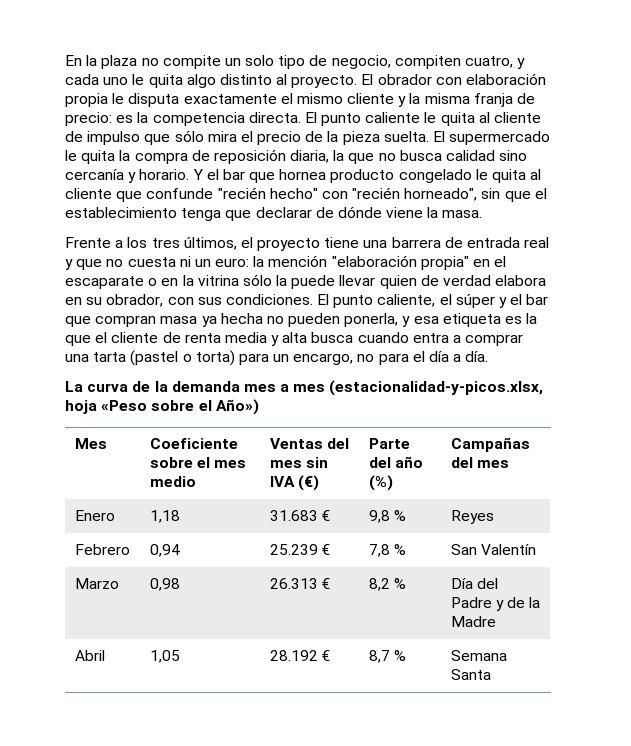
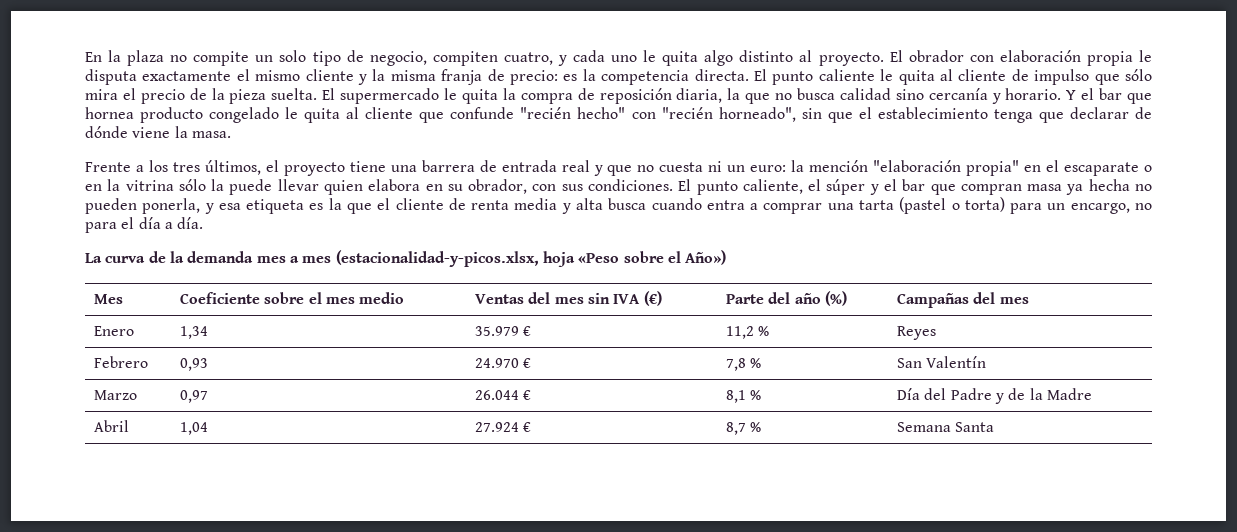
[420,275,492,286] de verdad -> (363, 187) none
[149,510,180,523] [269,510,330,521] [368,510,390,523] 1,18 | 31.683 € | 9,8 -> [180,326,209,339] [475,326,532,336] [726,326,755,339] 1,34 | 35.979 € | 11,2
[149,544,180,557] [269,544,318,555] 0,94 | 25.239 -> [180,358,209,371] [475,358,520,368] 0,93 | 24.970
[149,578,180,591] [269,578,330,589] [368,578,390,591] 0,98 | 26.313 € | 8,2 -> [180,390,209,403] [475,390,532,400] [726,390,747,403] 0,97 | 26.044 € | 8,1
[149,650,180,663] [269,650,318,661] 1,05 | 28.192 -> [180,422,209,435] [475,422,520,432] 1,04 | 27.924

